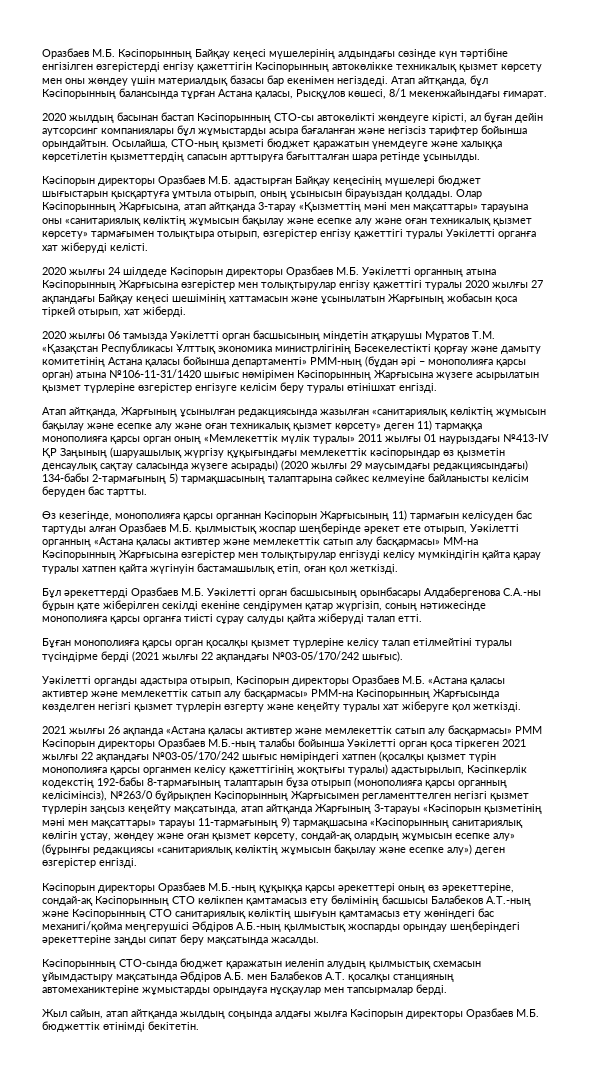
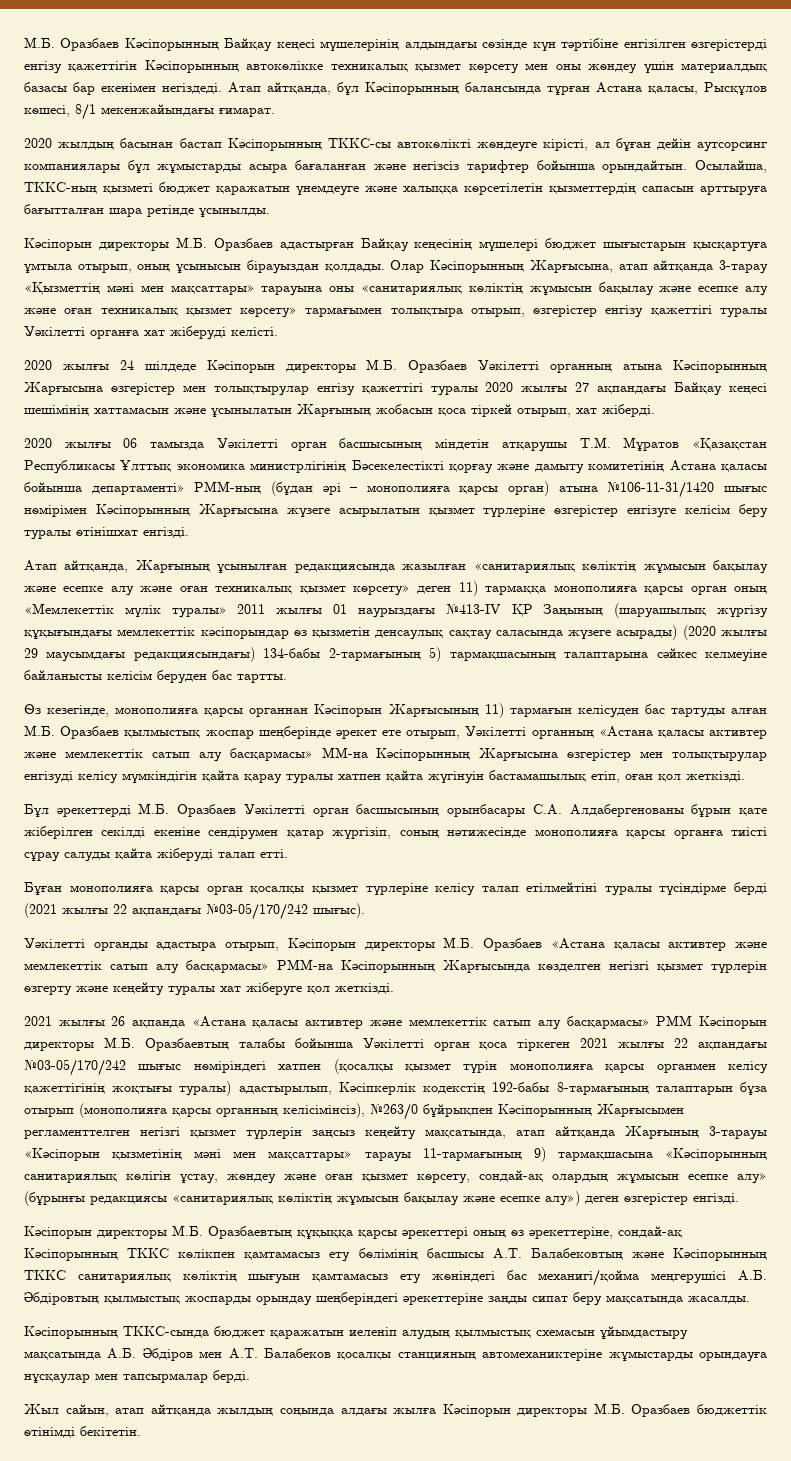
[42,48,115,59] Оразбаев М.Б. -> [24,37,120,51] М.Б. Оразбаев
[274,113,314,121] СТО-сы -> [327,138,391,148] ТККС-сы
[171,139,219,149] СТО-ның -> [24,182,97,194] ТККС-ның
[158,175,231,186] Оразбаев М.Б. -> [175,237,273,251] М.Б. Оразбаев
[286,266,359,277] Оразбаев М.Б. -> [366,359,468,373] М.Б. Оразбаев
[425,331,495,341] Мұратов Т.М. -> [579,437,680,451] Т.М. Мұратов
[119,523,192,534] Оразбаев М.Б. -> [24,725,120,739] М.Б. Оразбаев
[131,587,204,598] Оразбаев М.Б. -> [138,803,237,817] М.Б. Оразбаев
[424,587,541,598] Алдабергенова С.А.-ны -> [532,804,684,817] С.А. Алдабергенованы
[352,675,425,686] Оразбаев М.Б. -> [443,937,543,951] М.Б. Оразбаев
[158,738,256,749] Оразбаев М.Б.-ның -> [103,1037,229,1051] М.Б. Оразбаевтың
[158,882,256,893] Оразбаев М.Б.-ның -> [172,1225,292,1239] М.Б. Оразбаевтың
[172,896,195,904] СТО -> [127,1248,170,1258] ТККС
[431,895,531,906] Балабеков А.Т.-ның -> [492,1248,623,1260] А.Т. Балабековтың
[149,909,172,917] СТО -> [24,1270,66,1280] ТККС
[192,921,281,932] Әбдіров А.Б.-ның -> [738,1270,767,1281] [24,1292,99,1305] А.Б. Әбдіровтың
[119,959,177,969] СТО-сында -> [123,1326,209,1338] ТККС-сында
[180,971,345,982] Әбдіров А.Б. мен Балабеков А.Т. -> [107,1348,331,1361] А.Б. Әбдіров мен А.Т. Балабеков
[466,1008,539,1019] Оразбаев М.Б. -> [593,1403,691,1417] М.Б. Оразбаев

